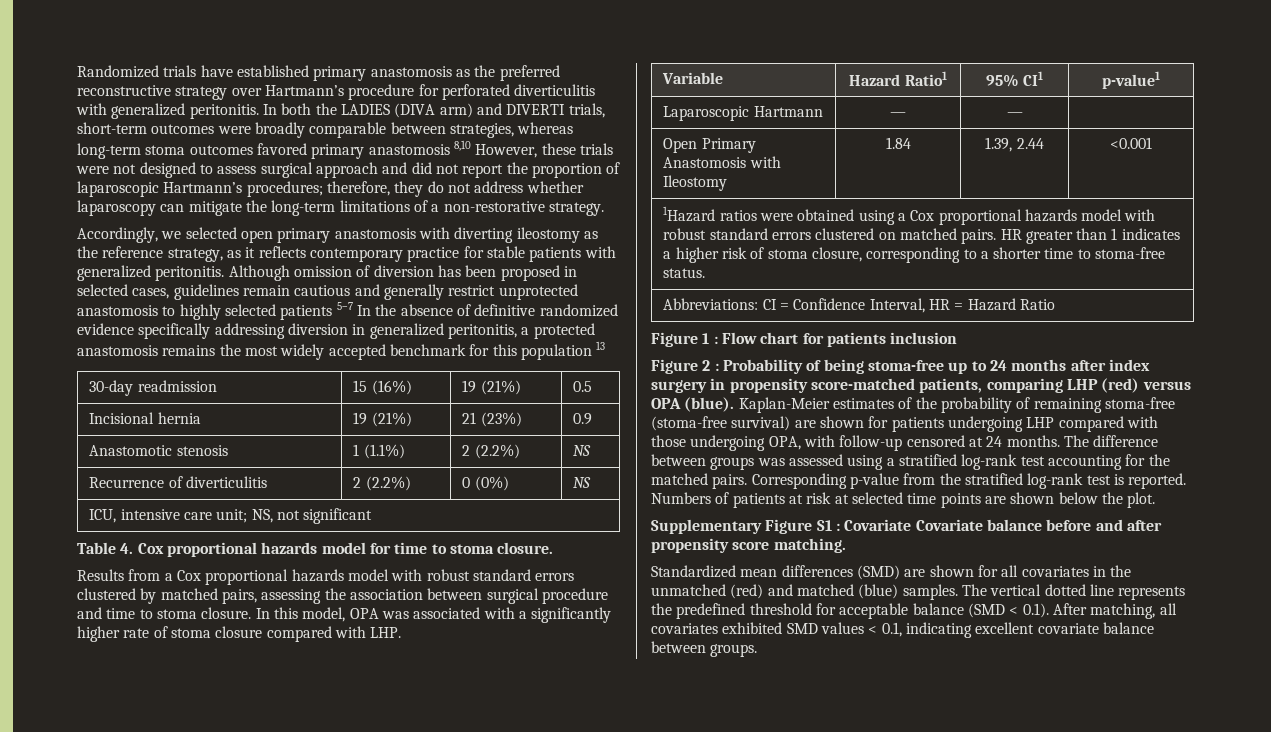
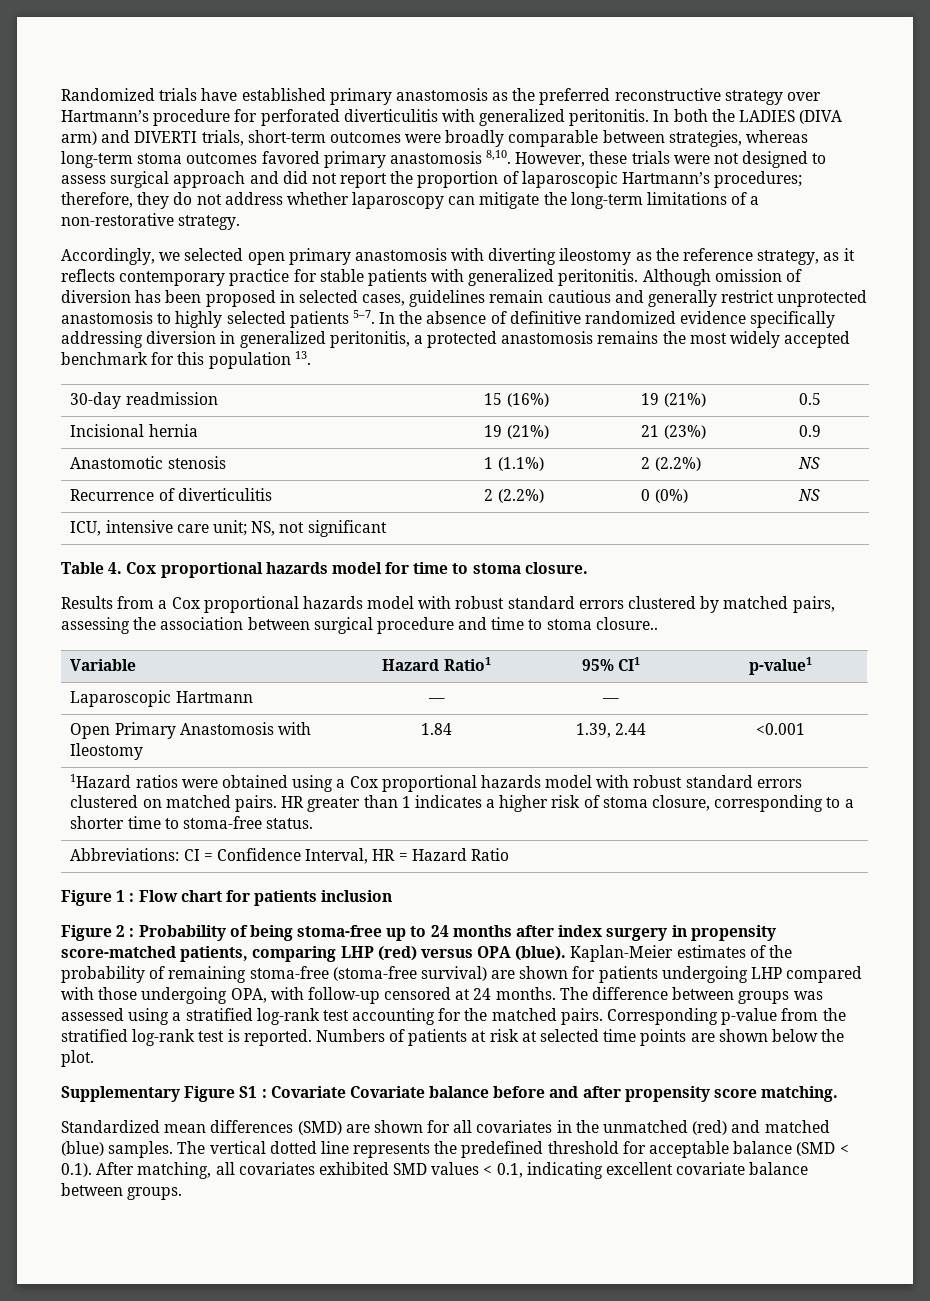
[453,140,471,151] 8,10 -> [486,150,512,164] 8,10.
[336,302,353,310] 5–7 -> [352,310,375,324] 5–7.
[596,341,606,350] 13 -> [294,351,311,365] 13.
[201,607,612,623] [77,626,402,642] closure. In this model, OPA was associated with a significantly higher rate of stoma closure compared with LHP. -> [595,617,658,630] closure..

